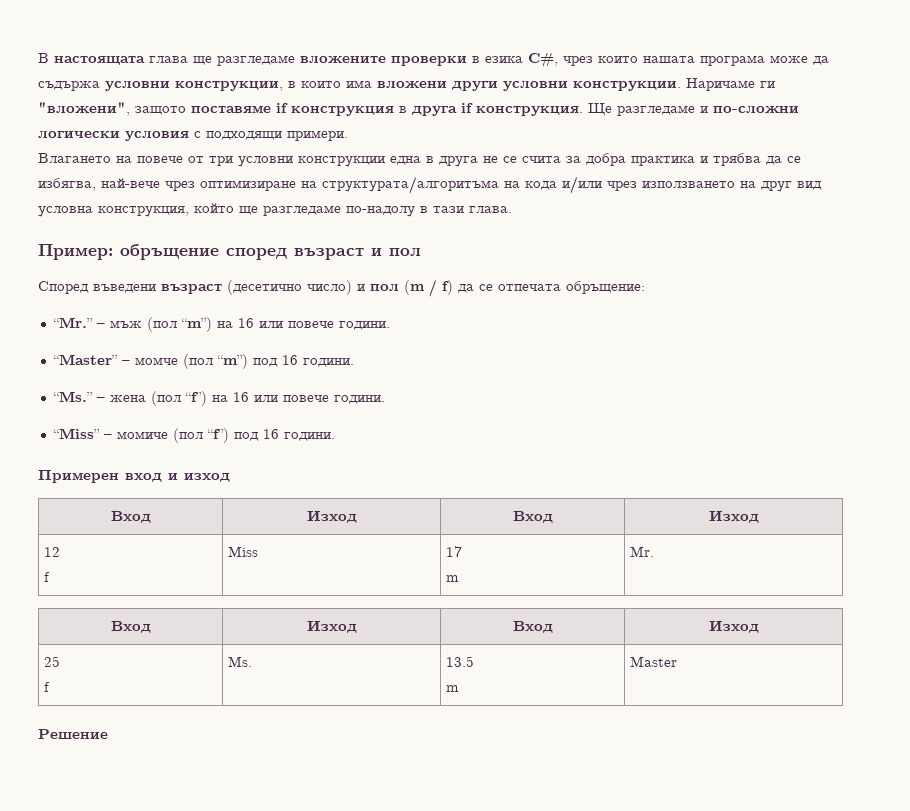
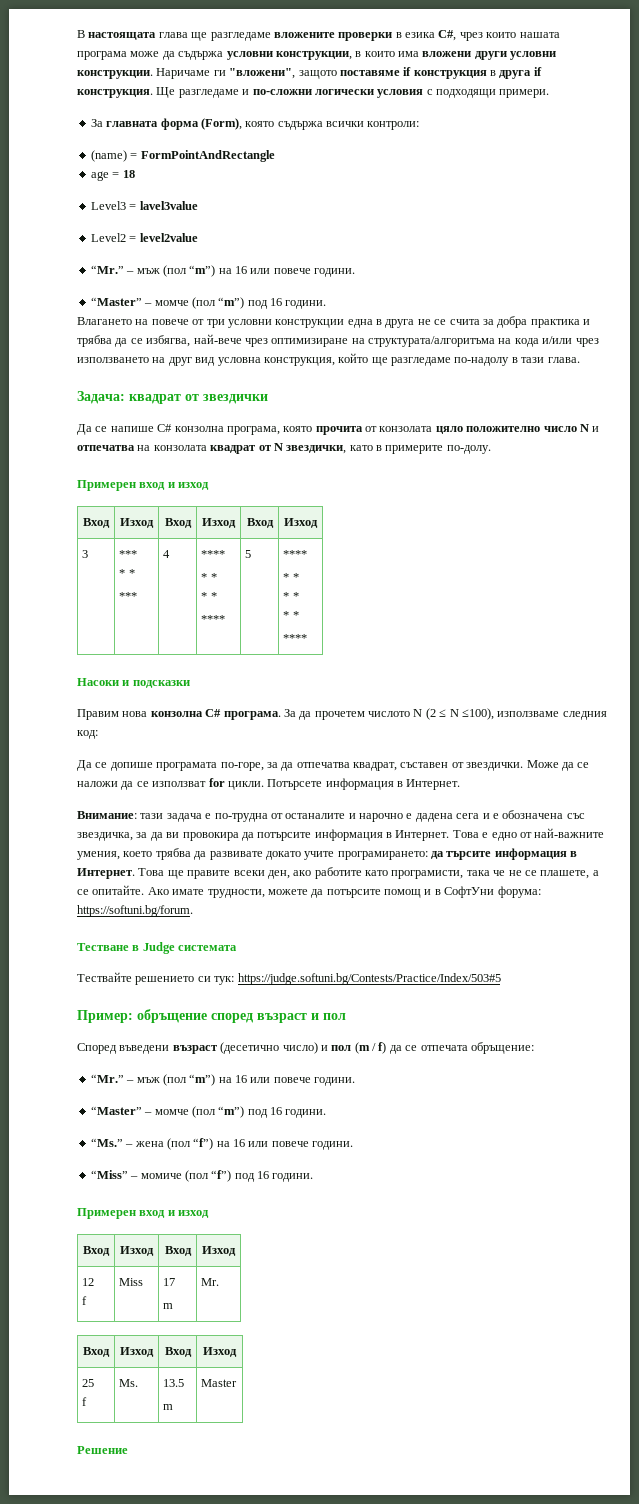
(348, 135) none -> [90,118,420,130] [90,150,275,162] [90,170,135,181] [90,201,198,210] [90,233,198,242] [90,265,356,277] [90,297,327,309] // За главната форма (Form), която съдържа всички контроли: // (name) = FormPointAndRectangle // age = 18 // Level3 = lavel3value // Level2 = level2value // “Mr.” – мъж (пол “m”) на 16 или повече години. // “Master” – момче (пол “m”) под 16 години.
(512, 209) none -> [77,391,268,404] [77,424,600,435] [77,443,491,454] [77,480,210,491] [83,518,110,528] [120,518,154,528] [164,518,192,528] [202,518,236,528] [246,518,274,528] [284,518,318,528] [82,550,89,558] [119,550,138,558] [119,569,135,577] [119,592,138,600] [163,550,171,558] [201,550,226,558] [201,573,217,581] [201,592,217,600] [201,615,226,623] [245,550,252,558] [283,550,308,558] [283,573,299,581] [283,592,299,600] [283,611,299,619] [283,634,308,642] [77,678,190,688] [77,708,607,720] [77,730,98,739] [77,760,590,771] [77,778,461,790] [77,810,585,822] [77,828,605,841] [77,848,578,860] [77,867,599,879] [77,885,541,898] [77,905,193,917] [77,942,238,954] [77,972,501,985] // Задача: квадрат от звездички // Да се напише C# конзолна програма, която прочита от конзолата цяло положително число N и отпечатва на конзолата квадрат от N звездички, като в примерите по-долу. // Примерен вход и изход // Вход | Изход | Вход | Изход | Вход | Изход // 3 | *** // * * // *** | 4 | **** // * * // * * // **** | 5 | **** // * * // * * // * * // **** // Насоки и подсказки // Правим нова конзолна C# програма. За да прочетем числото N (2 ≤ N ≤100), използваме следния код: // Да се допише програмата по-горе, за да отпечатва квадрат, съставен от звездички. Може да се наложи да се използват for цикли. Потърсете информация в Интернет. // Внимание: тази задача е по-трудна от останалите и нарочно е дадена сега и е обозначена със звездичка, за да ви провокира да потърсите информация в Интернет. Това е едно от най-важните умения, което трябва да развивате докато учите програмирането: да търсите информация в Интернет. Това ще правите всеки ден, ако работите като програмисти, така че не се плашете, а се опитайте. Ако имате трудности, можете да потърсите помощ и в СофтУни форума: https://softuni.bg/forum. // Тестване в Judge системата // Тествайте решението си тук: https://judge.softuni.bg/Contests/Practice/Index/503#5

